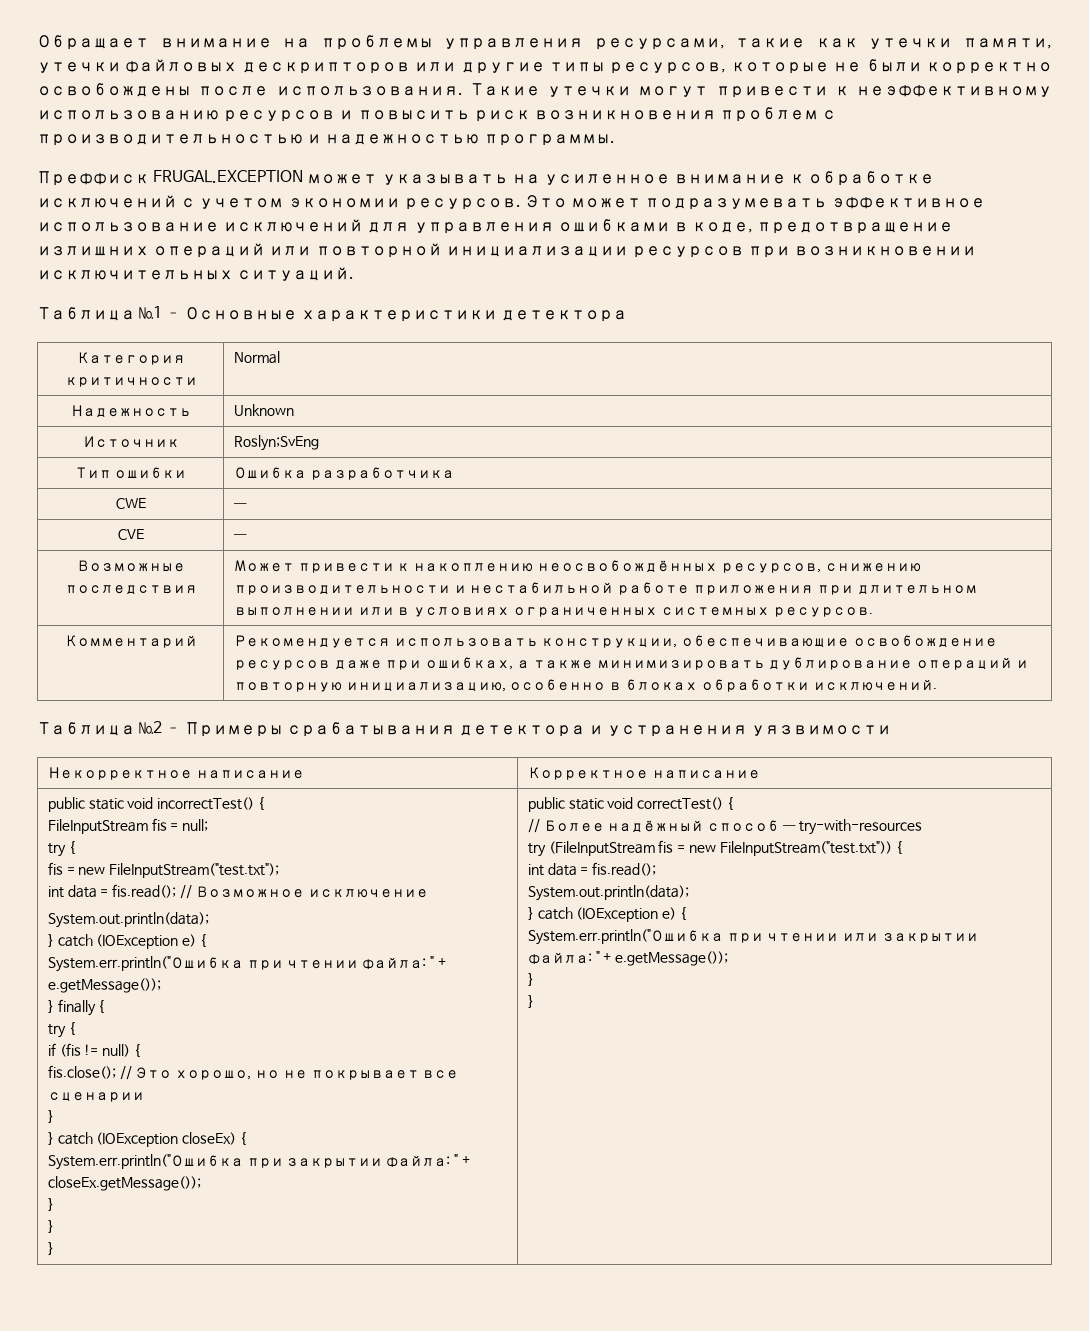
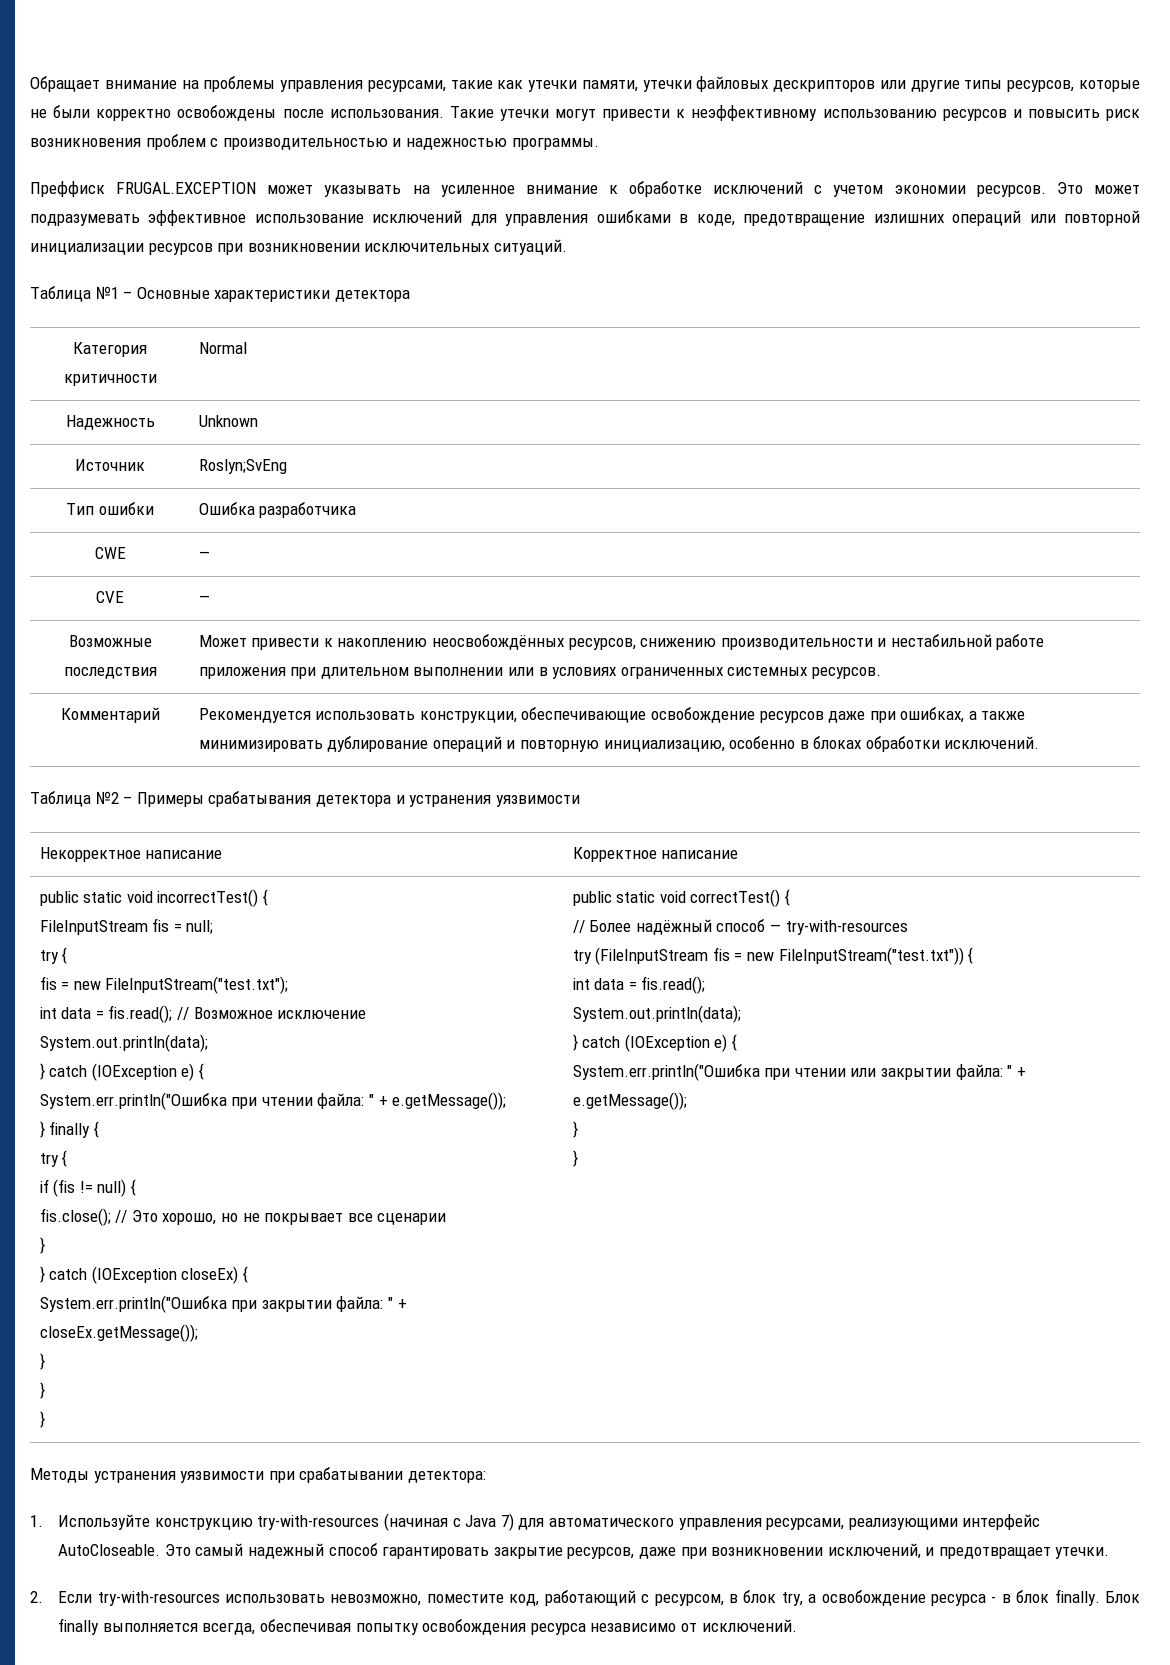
(534, 1001) none -> [30,1467,486,1483] [30,1513,1041,1531] [58,1543,1110,1559] [30,1589,1140,1606] [58,1618,797,1635] // Методы устранения уязвимости при срабатывании детектора: // 1. Используйте конструкцию try-with-resources (начиная с Java 7) для автоматического управления ресурсами, реализующими интерфейс AutoCloseable. Это самый надежный способ гарантировать закрытие ресурсов, даже при возникновении исключений, и предотвращает утечки. // 2. Если try-with-resources использовать невозможно, поместите код, работающий с ресурсом, в блок try, а освобождение ресурса - в блок finally. Блок finally выполняется всегда, обеспечивая попытку освобождения ресурса независимо от исключений.

